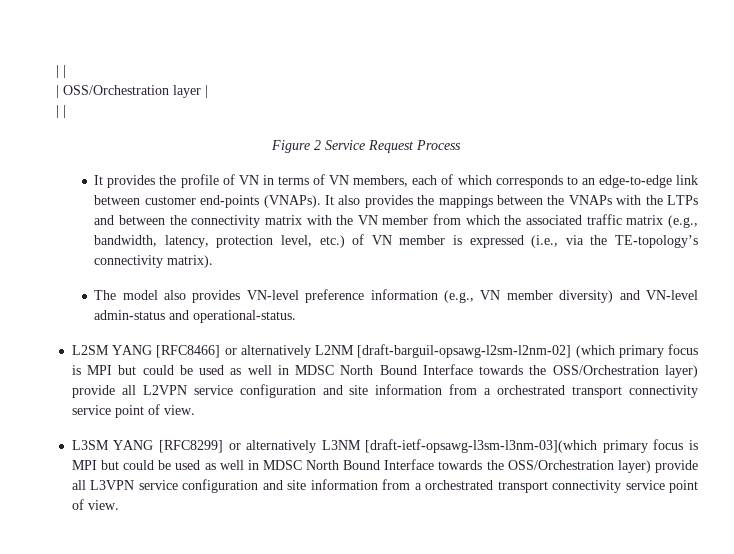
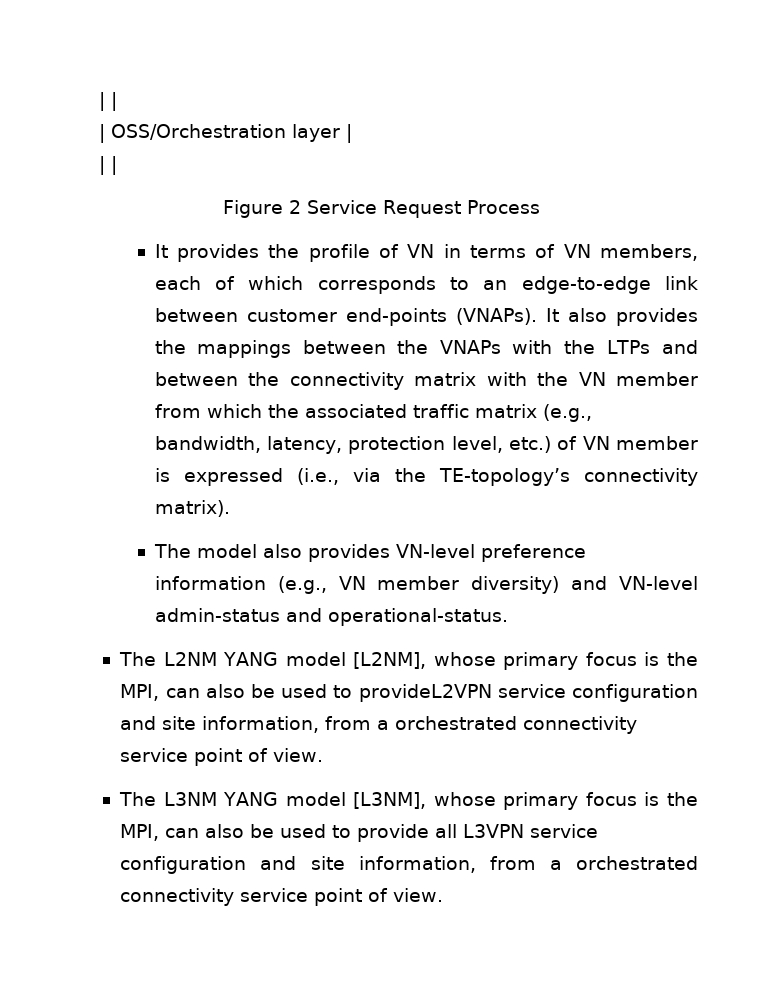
[71,344,699,358] [71,364,699,378] [71,384,623,398] L2SM YANG [RFC8466] or alternatively L2NM [draft-barguil-opsawg-l2sm-l2nm-02] (which primary focus is MPI but could be used as well in MDSC North Bound Interface towards the OSS/Orchestration layer) provide all L2VPN service configuration and site information from a orchestrated transport -> [119,652,698,670] [120,684,698,702] [120,716,518,733] The L2NM YANG model [L2NM], whose primary focus is the MPI, can also be used to provideL2VPN service configuration and site information, from a orchestrated
[71,439,699,453] [71,459,651,473] L3SM YANG [RFC8299] or alternatively L3NM [draft-ietf-opsawg-l3sm-l3nm-03](which primary focus is MPI but could be used as well in MDSC North Bound Interface towards the OSS/Orchestration layer) -> [119,792,698,810] [120,824,352,841] The L3NM YANG model [L3NM], whose primary focus is the MPI, can also be used to
[310,479,548,493] information from a orchestrated transport -> [358,856,698,873] information, from a orchestrated

